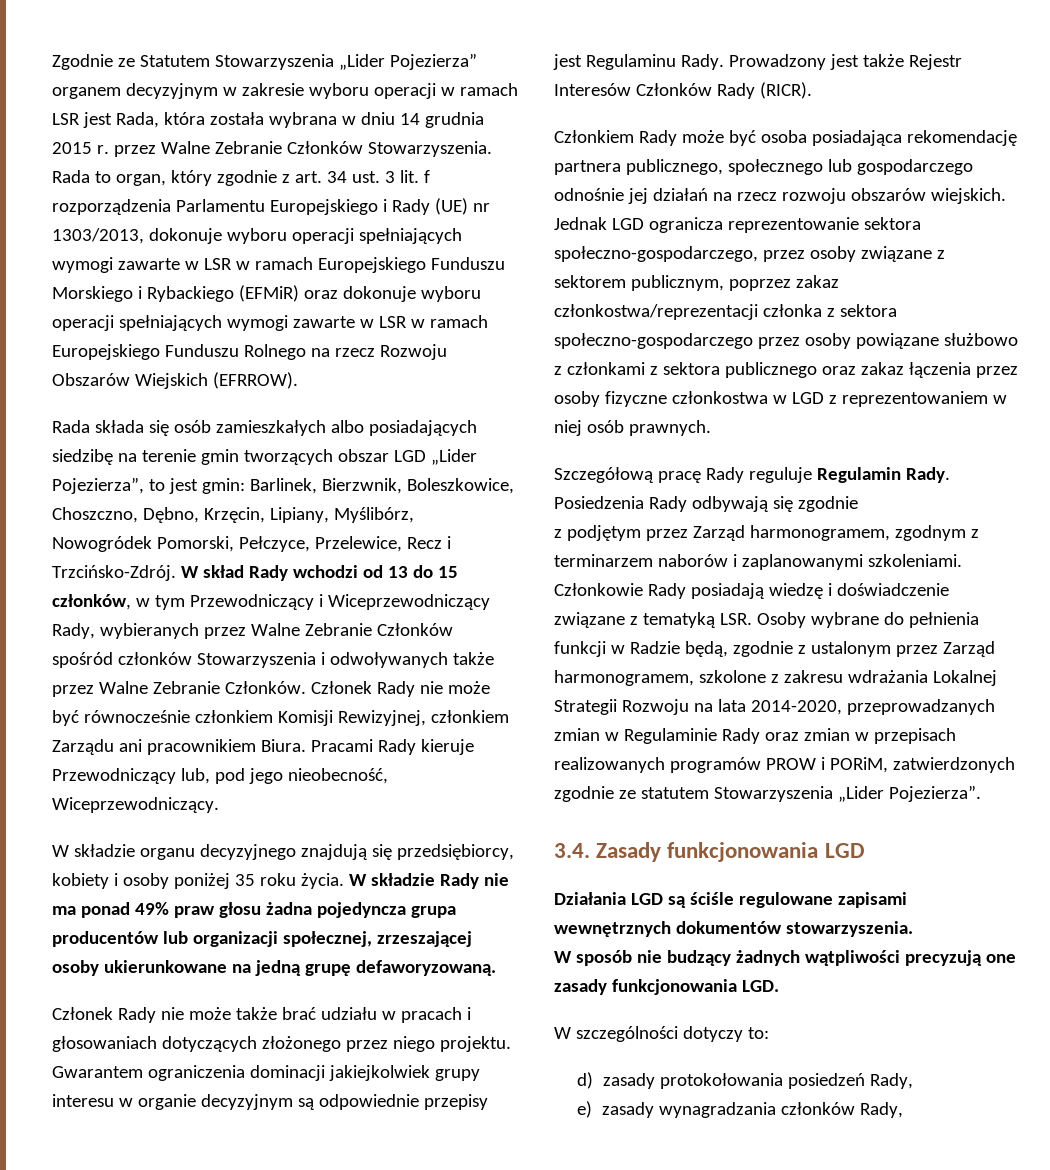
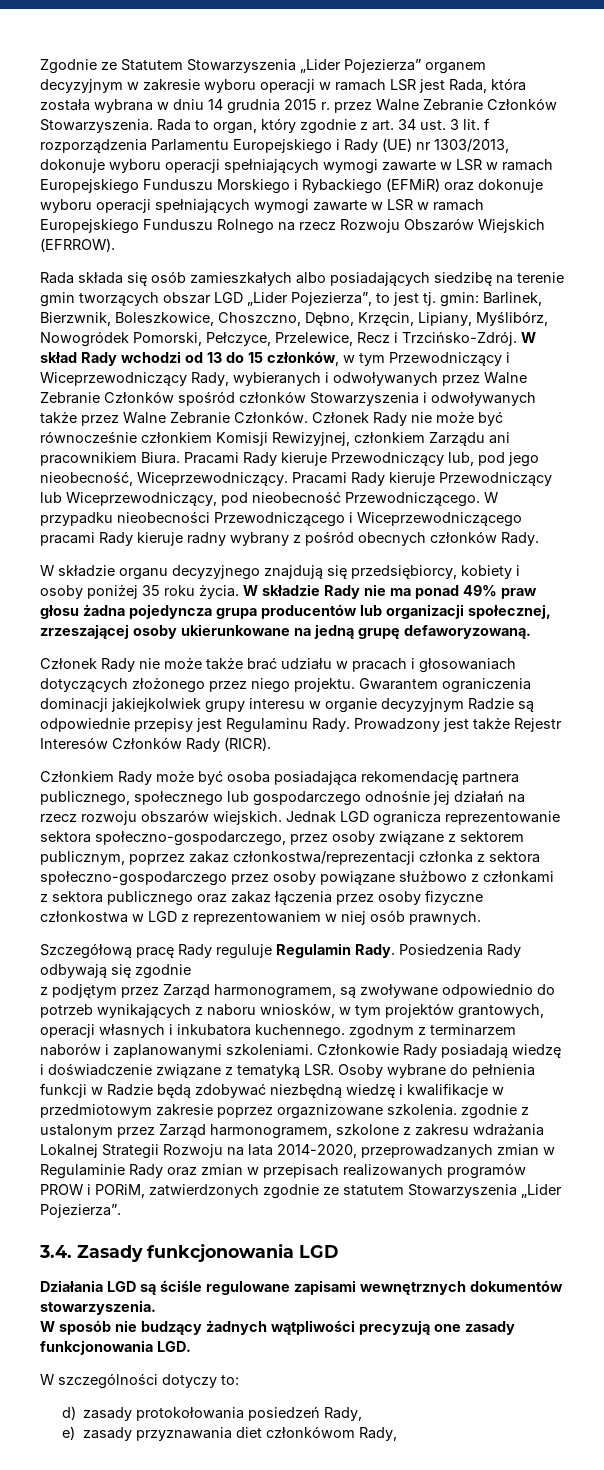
(198, 486) none -> [423,292,436,306] tj.
(199, 631) none -> [325,372,438,386] i odwoływanych
(219, 805) none -> [292,472,552,486] [40,491,498,507] [40,511,522,527] [40,531,539,546] Pracami Rady kieruje Przewodniczący lub Wiceprzewodniczący, pod nieobecność Przewodniczącego. W przypadku nieobecności Przewodniczącego i Wiceprzewodniczącego pracami Rady kieruje radny wybrany z pośród obecnych członków Rady.
(293, 1102) none -> [468,698,514,710] Radzie
(890, 533) none -> [340,984,555,998] [40,1003,544,1019] [40,1024,345,1039] są zwoływane odpowiednio do potrzeb wynikających z naboru wniosków, w tym projektów grantowych, operacji własnych i inkubatora kuchennego.
[684,641,728,657] będą, -> [157,1083,504,1098] [40,1104,457,1119] będą zdobywać niezbędną wiedzę i kwalifikacje w przedmiotowym zakresie poprzez orgaznizowane szkolenia.
[658,1102,855,1118] wynagradzania członków -> [136,1426,356,1441] przyznawania diet członkówom

